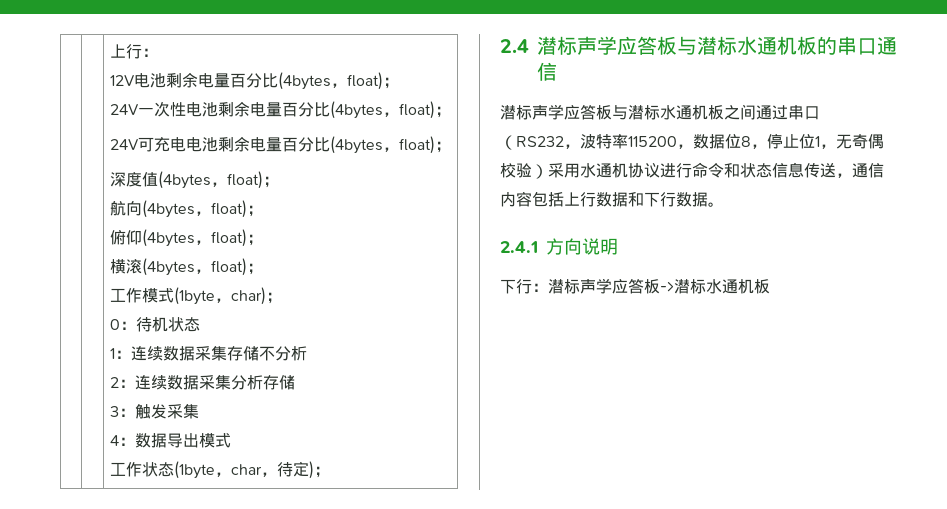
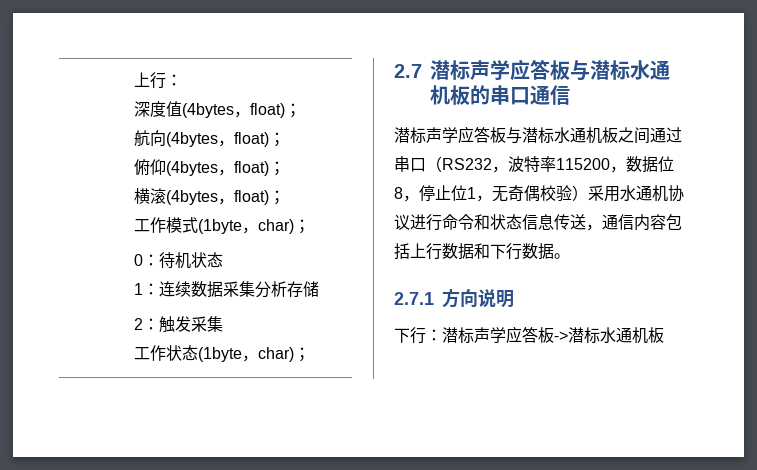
[109,72,399,90] [109,101,451,119] [109,136,451,154] // 12V电池剩余电量百分比(4bytes，float)； // 24V一次性电池剩余电量百分比(4bytes，float)； // 24V可充电电池剩余电量百分比(4bytes，float)； -> (182, 80) none
[226,346,307,361] [109,375,231,390] 存储不分析 // 2：连续数据采集 -> (255, 289) none
[109,406,119,417] 3 -> [133,318,143,330] 2
[109,433,231,448] // 4：数据导出模式 -> (223, 324) none
[230,461,330,479] [500,39,529,53] char，待定)； // 2.4 -> [257,347,310,362] [394,64,422,78] char)； // 2.7
[500,241,538,253] 2.4.1 -> [394,292,434,305] 2.7.1

